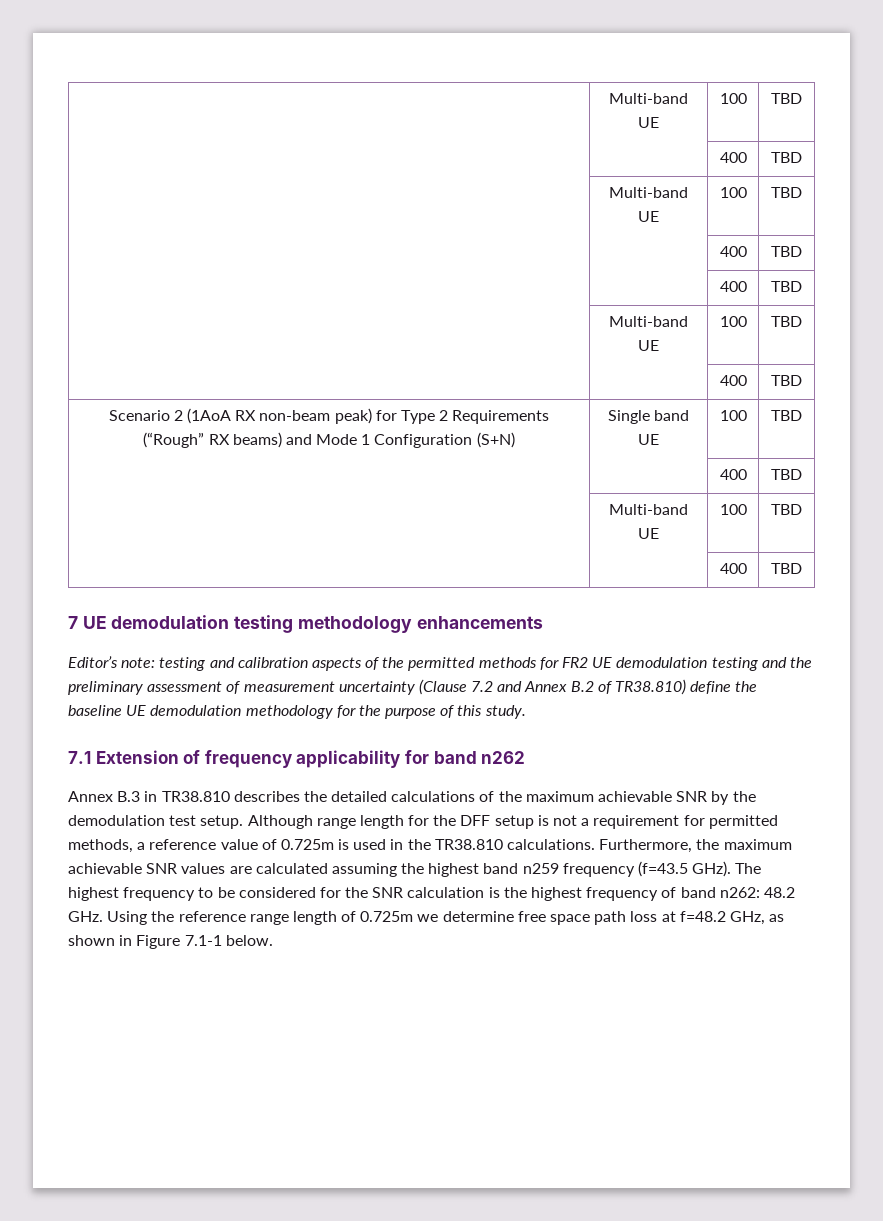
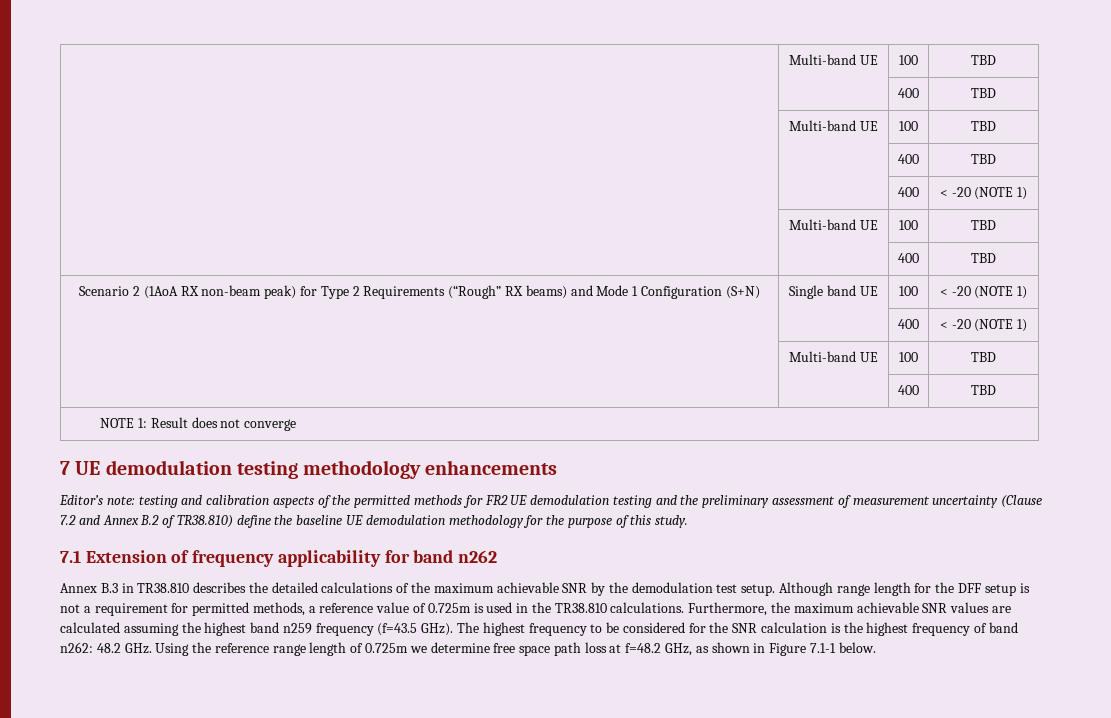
[771,281,802,292] TBD -> [939,187,1028,200] < -20 (NOTE 1)
[771,410,802,421] [719,469,747,480] [771,469,802,480] [609,504,688,515] [638,528,659,539] [719,504,747,515] [771,504,802,515] [719,563,747,574] [771,563,802,574] TBD // | | 400 | TBD // | Multi-band UE | 100 | TBD // | | 400 | TBD -> [939,286,1028,299] [898,319,919,329] [939,319,1028,332] [789,351,878,362] [899,352,918,362] [971,352,996,362] [898,385,919,395] [971,385,996,395] [100,417,297,431] < -20 (NOTE 1) // | | 400 | < -20 (NOTE 1) // | Multi-band UE | 100 | TBD // | | 400 | TBD // NOTE 1: Result does not converge

